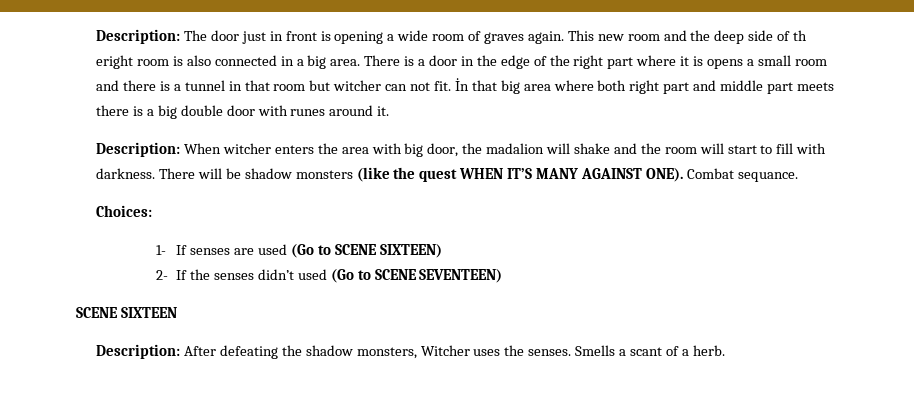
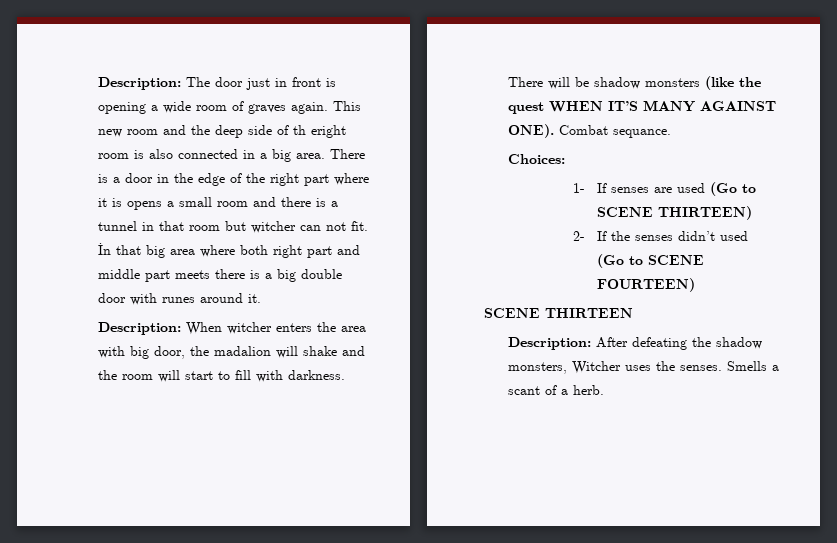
[379,244,442,258] SIXTEEN) -> [658,206,753,220] THIRTEEN)
[419,269,503,283] [76,307,177,318] SEVENTEEN) // SCENE SIXTEEN -> [597,278,696,292] [484,308,633,318] FOURTEEN) // SCENE THIRTEEN

